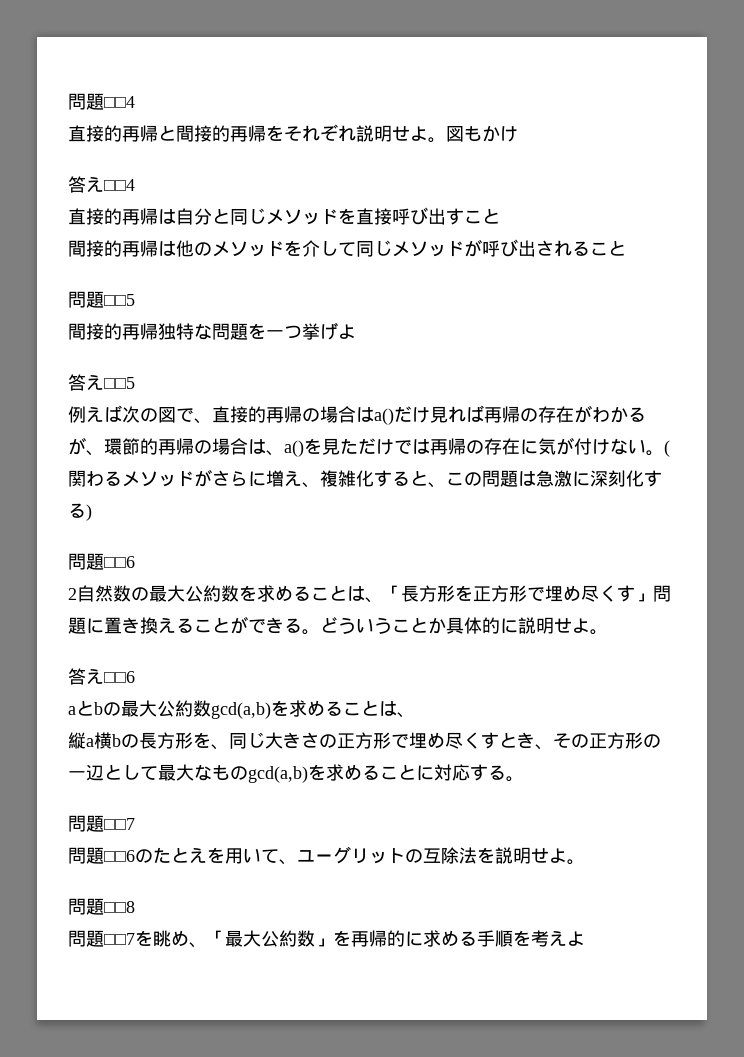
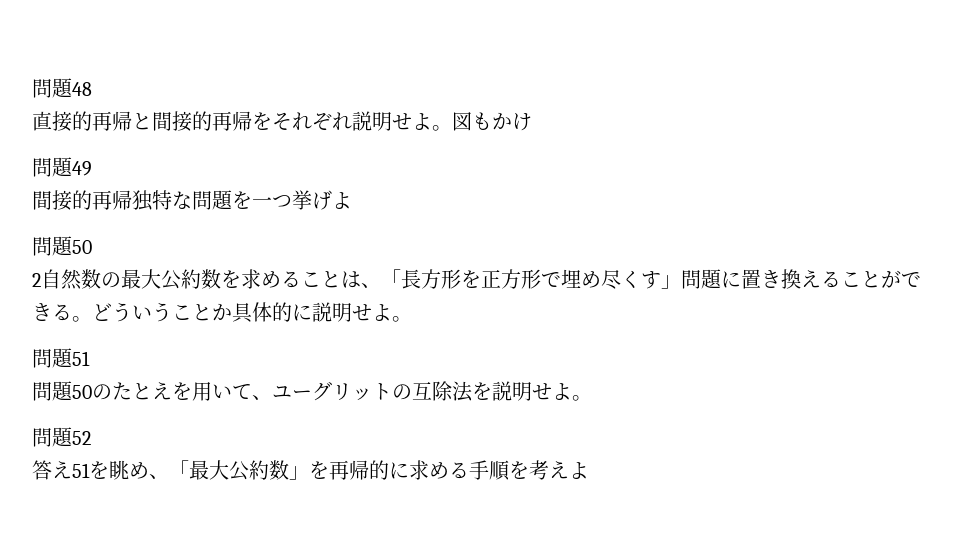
[68,93,135,110] 問題□□4 -> [32,78,92,98] 問題48
[68,176,135,193] [68,207,500,225] [68,239,626,257] [68,291,135,308] // 答え□□4 // 直接的再帰は自分と同じメソッドを直接呼び出すこと // 間接的再帰は他のメソッドを介して同じメソッドが呼び出されること // 問題□□5 -> [32,157,92,177] // 問題49
[68,374,135,391] [68,405,646,425] [68,437,670,457] [68,469,662,488] [68,503,92,521] [68,553,135,570] 答え□□5 // 例えば次の図で、直接的再帰の場合はa()だけ見れば再帰の存在がわかるが、環節的再帰の場合は、a()を見ただけでは再帰の存在に気が付けない。(関わるメソッドがさらに増え、複雑化すると、この問題は急激に深刻化する) // 問題□□6 -> [32,236,92,256] 問題50
[68,668,135,685] [68,700,415,719] [68,732,661,750] [68,764,524,783] [68,815,135,832] [68,847,135,864] 答え□□6 // aとbの最大公約数gcd(a,b)を求めることは、 // 縦a横bの長方形を、同じ大きさの正方形で埋め尽くすとき、その正方形の一辺として最大なものgcd(a,b)を求めることに対応する。 // 問題□□7 // 問題□□6 -> [32,348,90,368] [32,381,92,401] 問題51 // 問題50
[104,901,135,913] [68,930,135,947] □□8 // 問題□□7 -> [72,431,91,445] [32,460,90,480] 52 // 答え51

